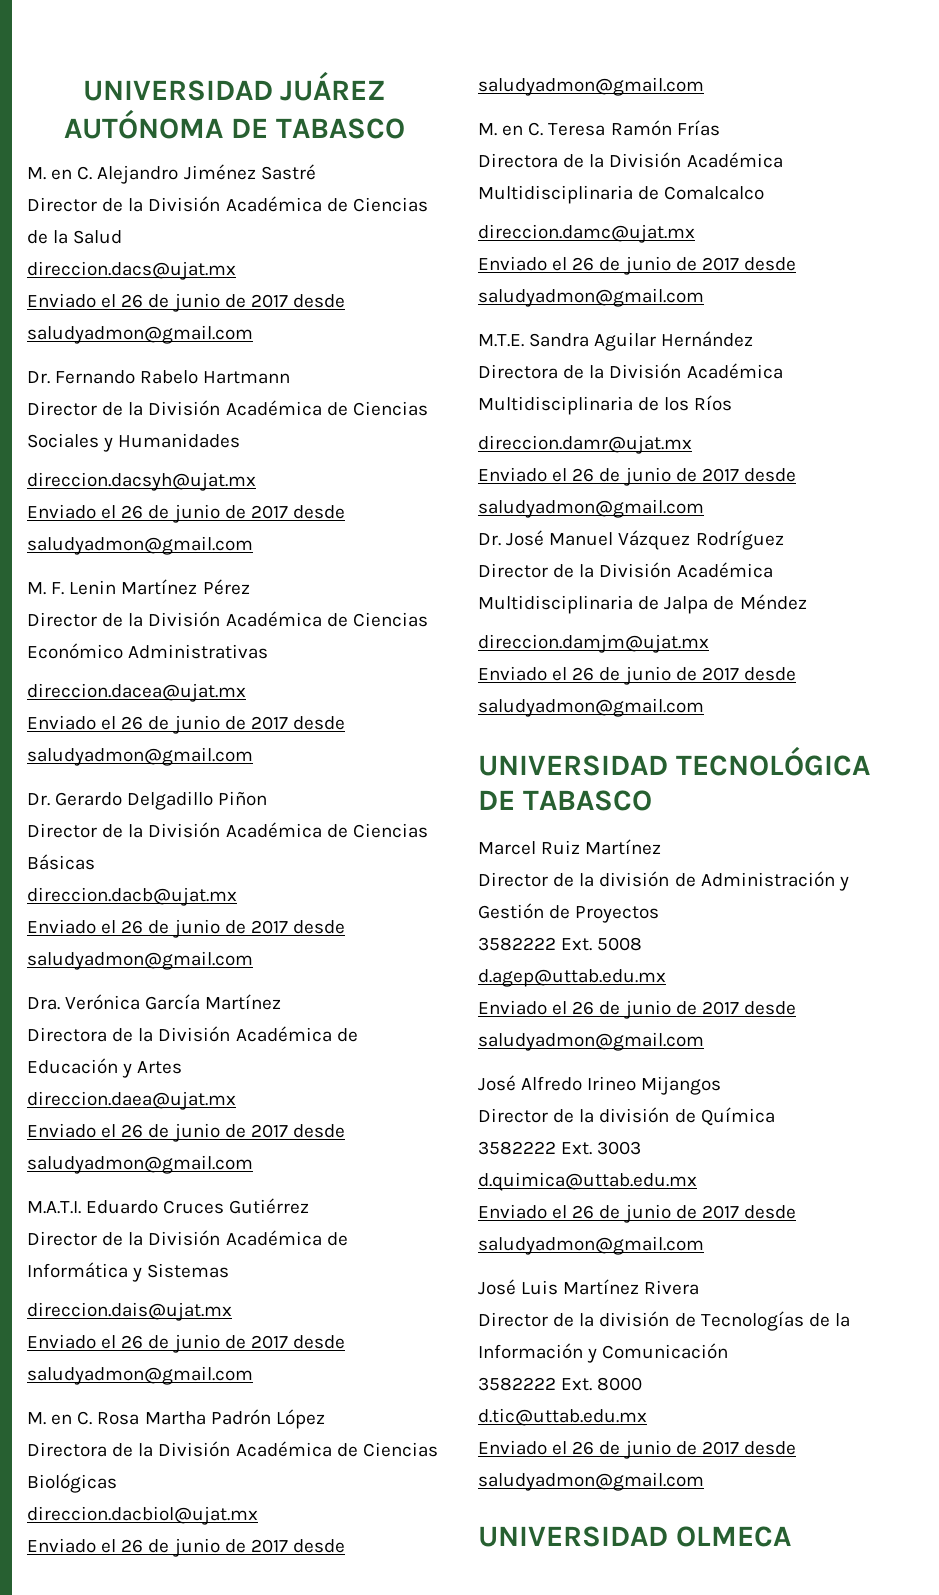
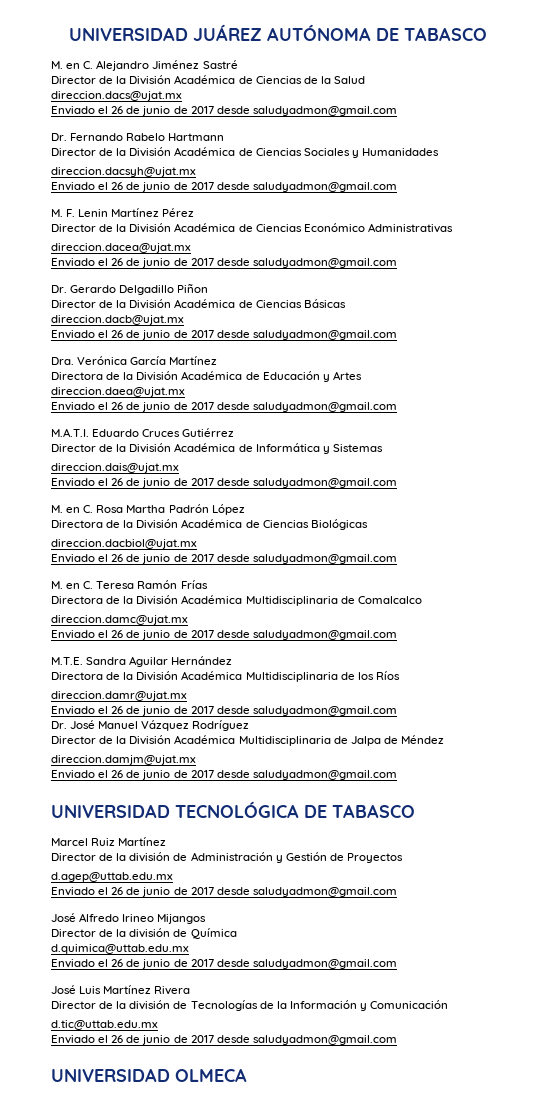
[478,937,643,951] // 3582222 Ext. 5008 -> (403, 858) none
[478,1141,642,1155] // 3582222 Ext. 3003 -> (237, 933) none
[478,1377,643,1391] // 3582222 Ext. 8000 -> (449, 1004) none

